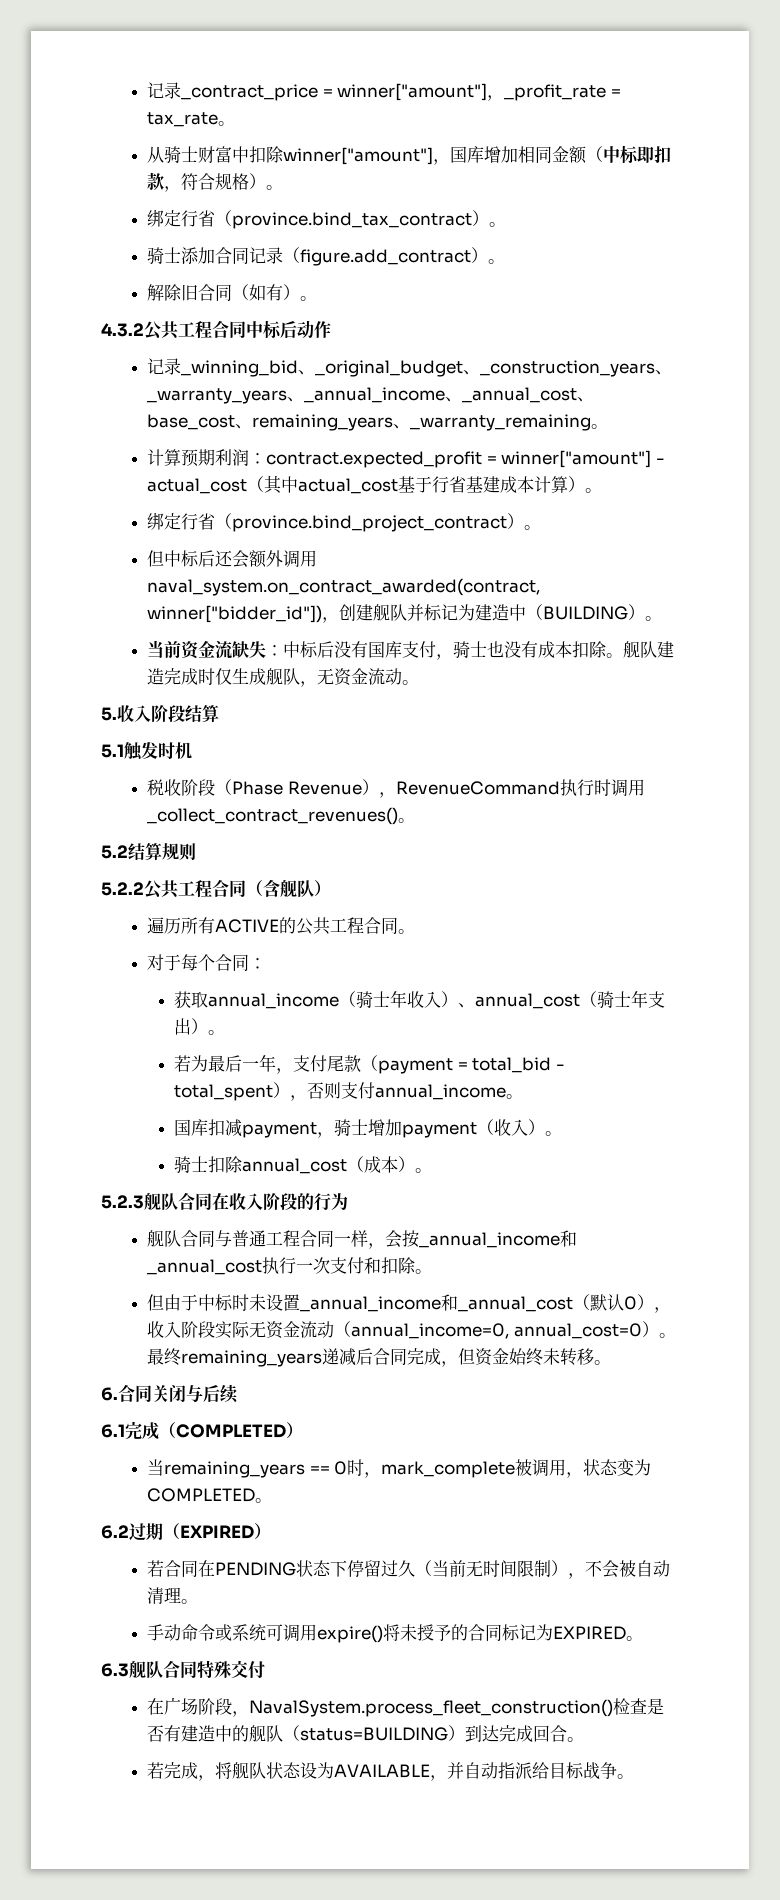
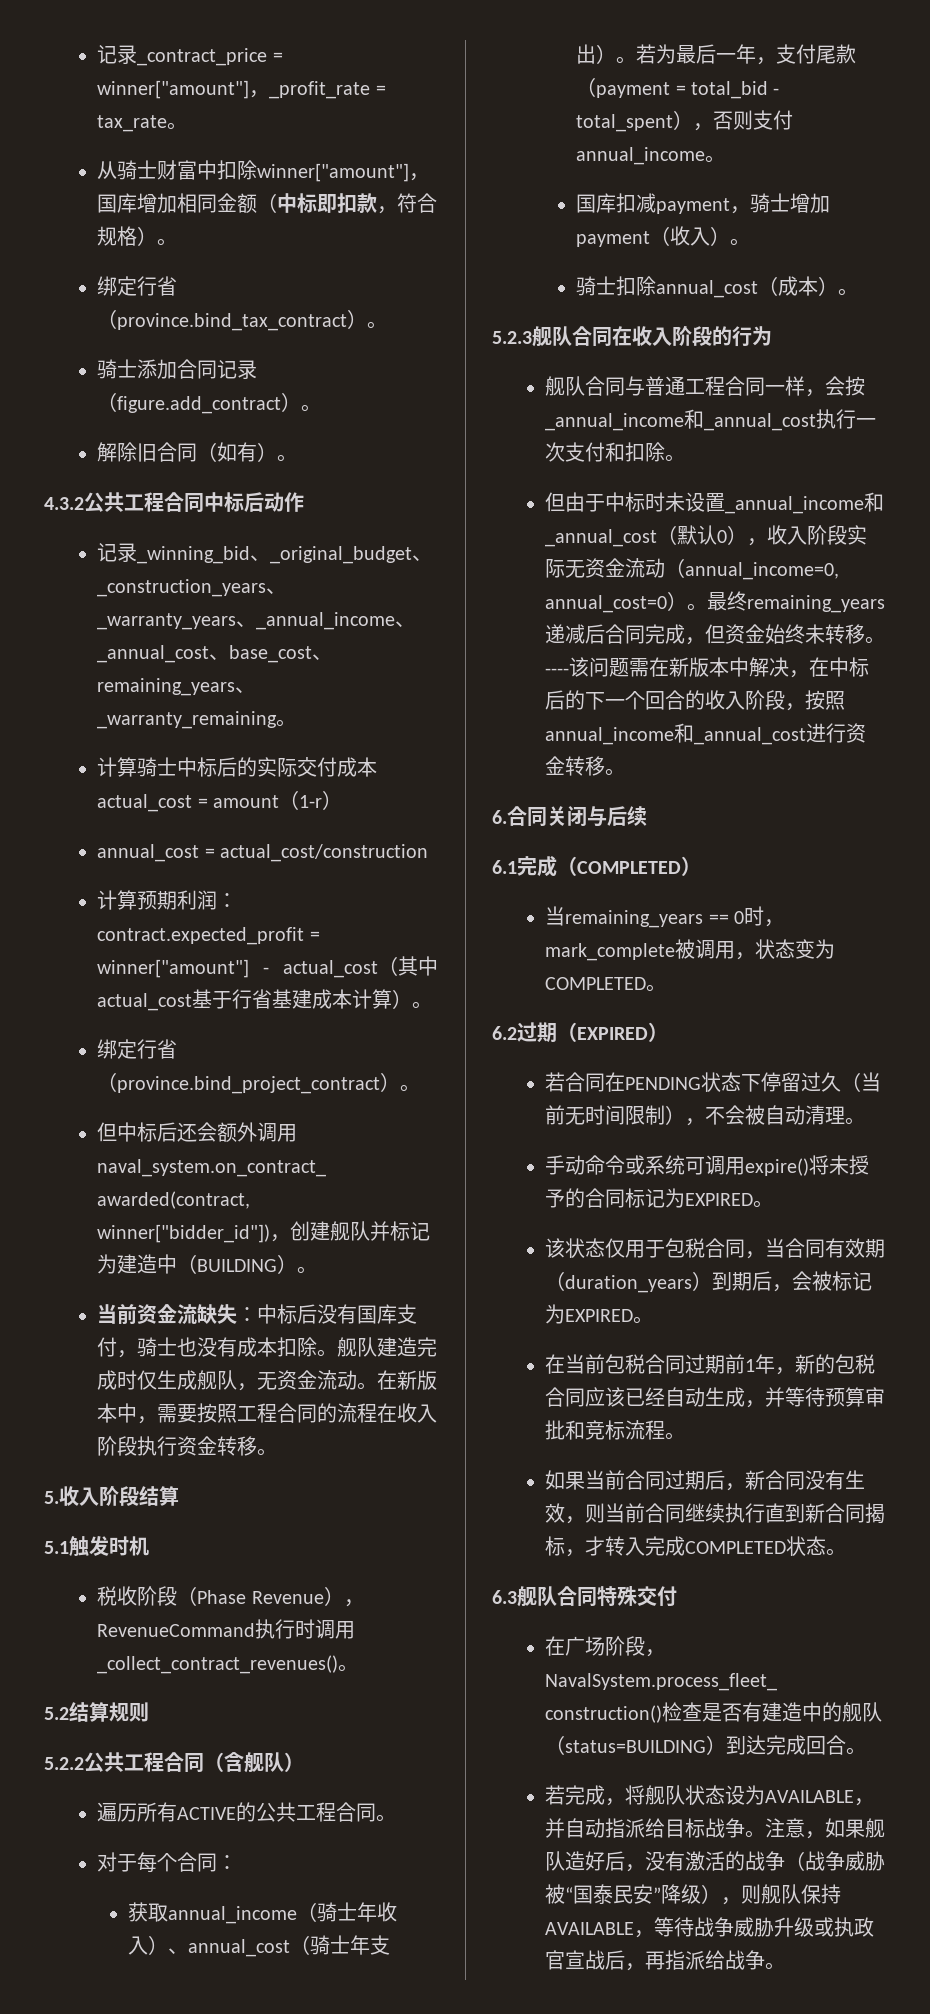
(608, 426) none -> [97,757,378,777] [97,790,342,812] [97,844,428,862] // 计算骑士中标后的实际交付成本actual_cost = amount（1-r） // annual_cost = actual_cost/construction
(419, 682) none -> [377,1370,438,1390] [97,1403,438,1424] [97,1436,278,1456] 在新版本中，需要按照工程合同的流程在收入阶段执行资金转移。
(226, 1032) // -> (637, 60) none
(611, 1362) none -> [545,657,870,678] [545,690,846,711] [545,723,867,745] [545,756,626,776] ----该问题需在新版本中解决，在中标后的下一个回合的收入阶段，按照annual_income和_annual_cost进行资金转移。
(643, 1638) none -> [545,1238,886,1259] [545,1271,873,1293] [545,1304,654,1324] [545,1354,876,1375] [545,1387,886,1408] [545,1420,686,1440] [545,1470,866,1491] [545,1503,886,1524] [545,1536,847,1557] // 该状态仅用于包税合同，当合同有效期（duration_years）到期后，会被标记为EXPIRED。 // 在当前包税合同过期前1年，新的包税合同应该已经自动生成，并等待预算审批和竞标流程。 // 如果当前合同过期后，新合同没有生效，则当前合同继续执行直到新合同揭标，才转入完成COMPLETED状态。
(634, 1776) none -> [765,1818,886,1839] [545,1851,886,1872] [545,1884,842,1905] [545,1917,875,1938] [545,1950,786,1971] 注意，如果舰队造好后，没有激活的战争（战争威胁被“国泰民安”降级），则舰队保持AVAILABLE，等待战争威胁升级或执政官宣战后，再指派给战争。

